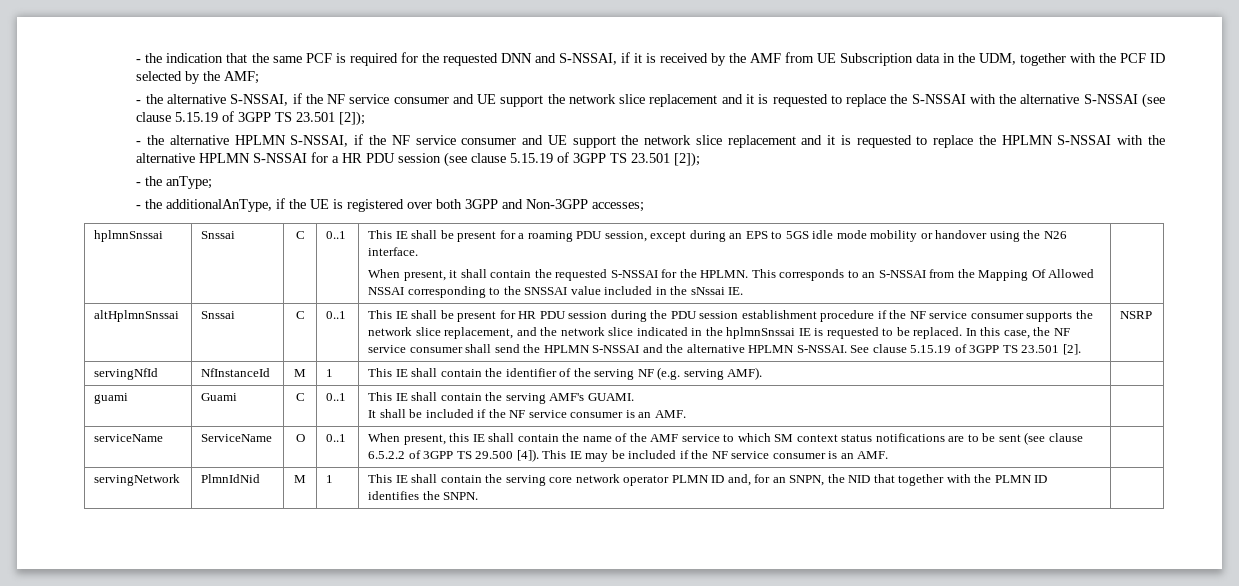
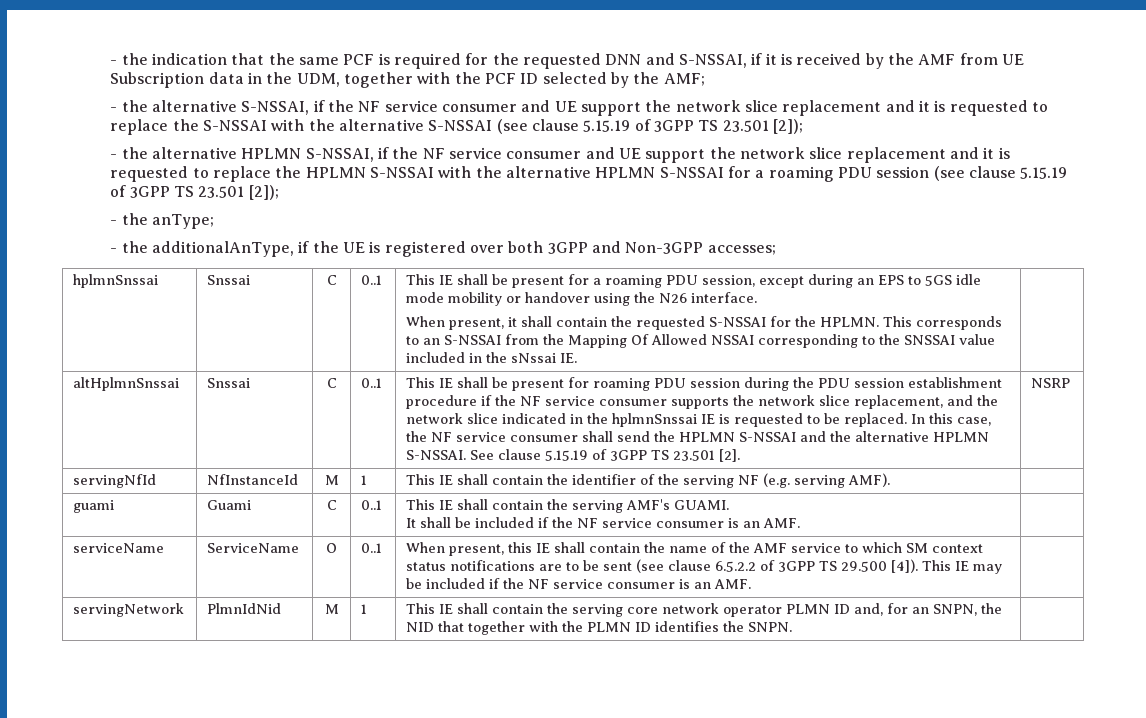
[342,153,363,163] HR -> [768,166,834,182] roaming
[518,311,537,319] HR -> [593,378,651,391] roaming

